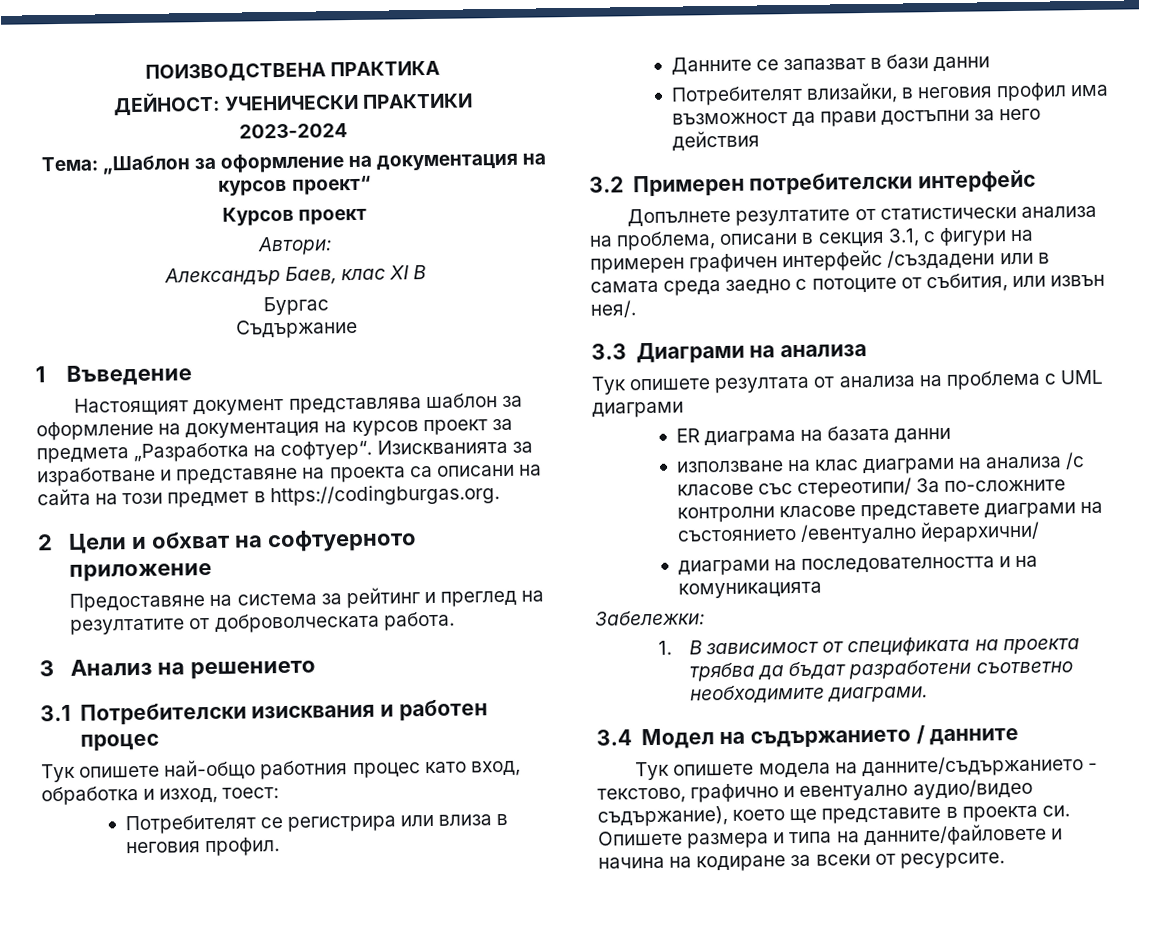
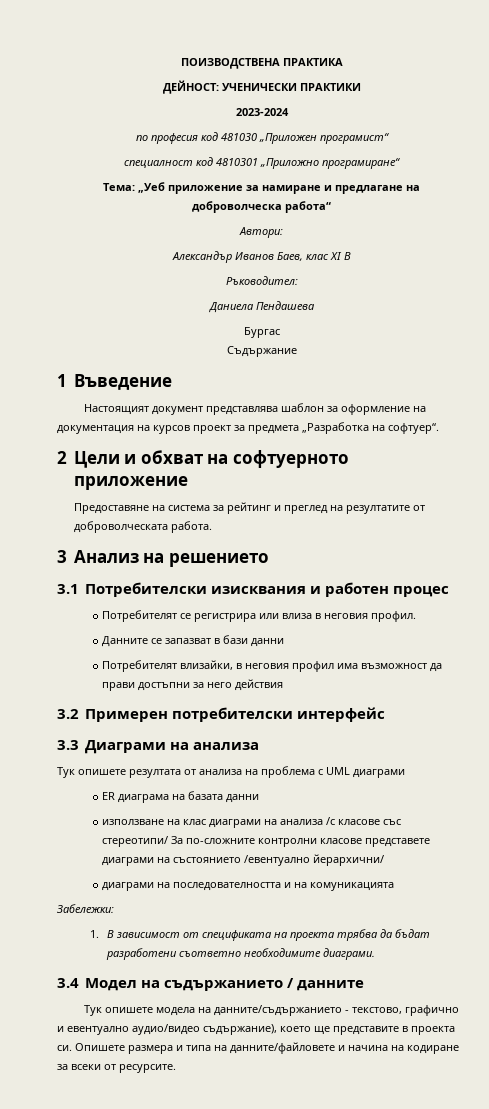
[40,153,547,175] [218,175,371,196] [221,206,368,226] Тема: „Шаблон за оформление на документация на курсов проект“ // Курсов проект -> [135,132,389,144] [124,157,400,169] [103,182,420,194] [192,201,331,213] по професия код 481030 „Приложен програмист“ // специалност код 4810301 „Приложно програмиране“ // Тема: „Уеб приложение за намиране и предлагане на доброволческа работа“
(281, 277) none -> [234,252,274,260] Иванов
(427, 272) none -> [225,276,298,285] [208,301,315,313] // Ръководител: // Даниела Пендашева
[376,438,533,455] [37,464,542,487] [37,484,500,508] Изискванията за изработване и представяне на проекта са описани на сайта на този предмет в https://codingburgas.org. -> (439, 428) none
[41,759,521,783] [41,785,280,806] // Тук опишете най-общо работния процес като вход, обработка и изход, тоест: -> (449, 591) none
[627,205,1097,227] [589,227,1035,251] [590,249,1050,274] [590,273,1106,296] [590,300,637,318] // Допълнете резултатите от статистически анализа на проблема, описани в секция 3.1, с фигури на примерен графичен интерфейс /създадени или в самата среда заедно с потоците от събития, или извън нея/. -> (385, 714) none

